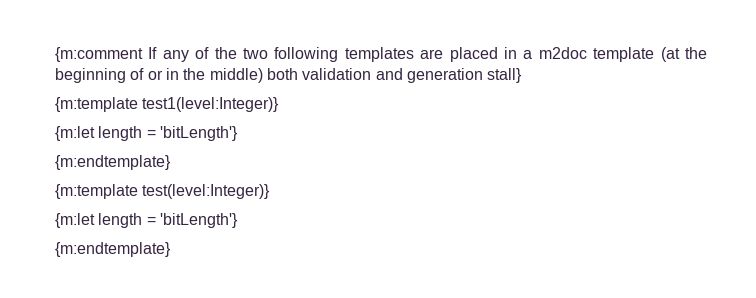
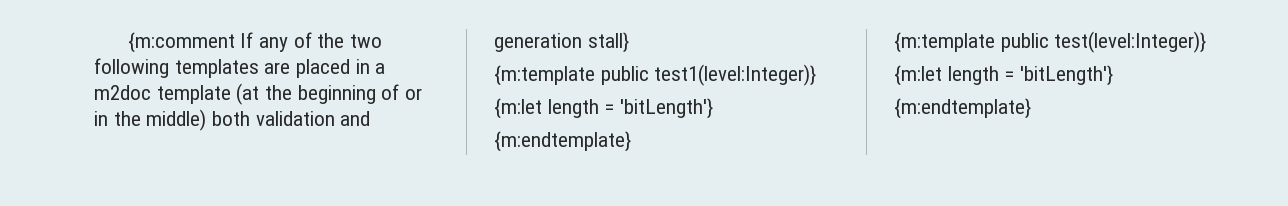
(138, 104) none -> [600,66,649,85] public
(138, 191) none -> [1000,33,1049,52] public

